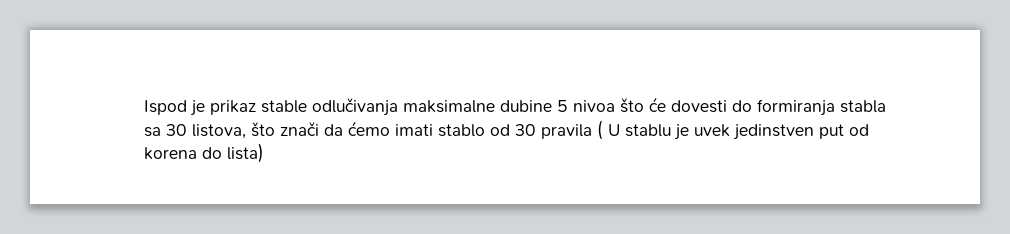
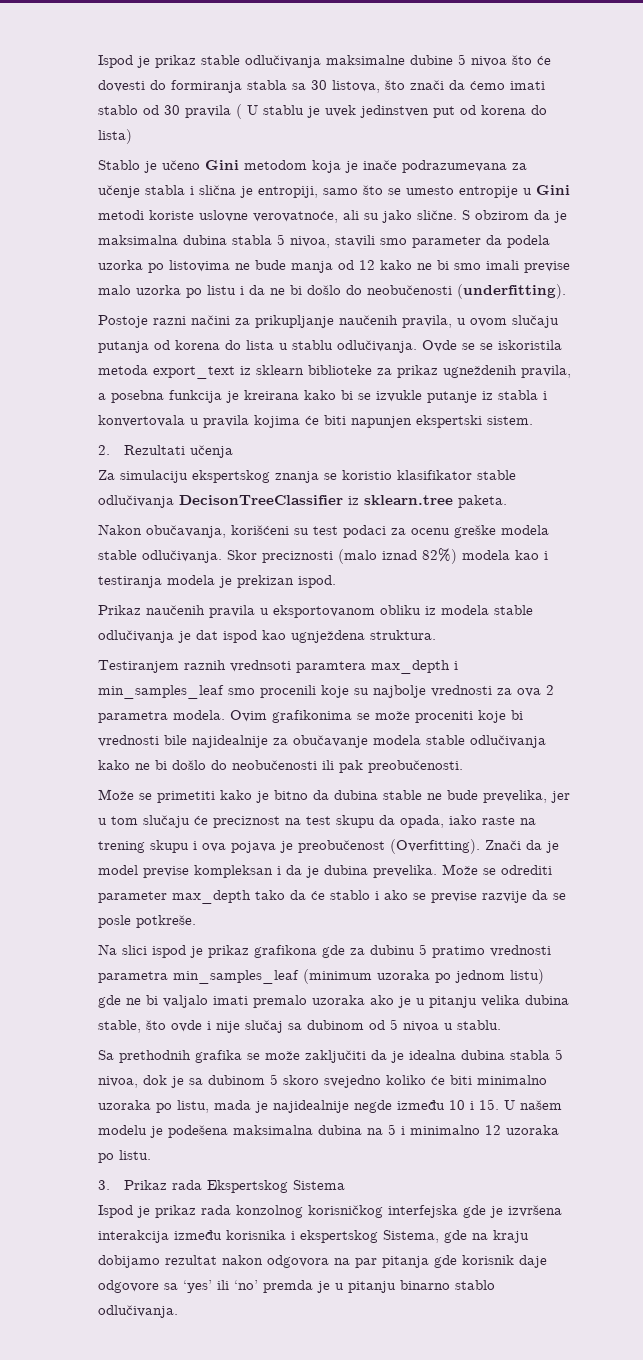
(264, 153) none -> [97,160,527,173] [97,185,570,198] [97,210,567,223] [97,234,550,248] [97,260,570,273] [97,284,566,299] [97,315,559,328] [97,340,562,353] [97,365,571,379] [97,390,547,403] [97,415,533,428] [97,445,233,458] [97,470,516,483] [97,495,507,508] [97,524,549,538] [97,548,548,564] [97,575,336,588] [97,605,533,618] [97,630,436,643] [97,660,458,674] [97,685,554,699] [97,710,523,723] [97,735,546,748] [97,760,463,773] [97,789,570,803] [97,815,536,828] [97,839,559,854] [97,864,552,878] [97,890,566,904] [97,915,196,928] [97,944,551,958] [97,969,544,984] [97,995,569,1008] [97,1019,501,1033] [97,1049,563,1063] [97,1074,547,1088] [97,1099,562,1113] [97,1124,559,1138] [97,1150,151,1163] [97,1180,345,1193] [97,1205,562,1218] [97,1230,529,1243] [97,1255,547,1268] [97,1280,495,1293] [97,1305,178,1318] // Stablo je učeno Gini metodom koja je inače podrazumevana za učenje stabla i slična je entropiji, samo što se umesto entropije u Gini metodi koriste uslovne verovatnoće, ali su jako slične. S obzirom da je maksimalna dubina stabla 5 nivoa, stavili smo parameter da podela uzorka po listovima ne bude manja od 12 kako ne bi smo imali previse malo uzorka po listu i da ne bi došlo do neobučenosti (underfitting). // Postoje razni načini za prikupljanje naučenih pravila, u ovom slučaju putanja od korena do lista u stablu odlučivanja. Ovde se se iskoristila metoda export_text iz sklearn biblioteke za prikaz ugneždenih pravila, a posebna funkcija je kreirana kako bi se izvukle putanje iz stabla i konvertovala u pravila kojima će biti napunjen ekspertski sistem. // 2. Rezultati učenja // Za simulaciju ekspertskog znanja se koristio klasifikator stable odlučivanja DecisonTreeClassifier iz sklearn.tree paketa. // Nakon obučavanja, korišćeni su test podaci za ocenu greške modela stable odlučivanja. Skor preciznosti (malo iznad 82%) modela kao i testiranja modela je prekizan ispod. // Prikaz naučenih pravila u eksportovanom obliku iz modela stable odlučivanja je dat ispod kao ugnježdena struktura. // Testiranjem raznih vrednsoti paramtera max_depth i min_samples_leaf smo procenili koje su najbolje vrednosti za ova 2 parametra modela. Ovim grafikonima se može proceniti koje bi vrednosti bile najidealnije za obučavanje modela stable odlučivanja kako ne bi došlo do neobučenosti ili pak preobučenosti. // Može se primetiti kako je bitno da dubina stable ne bude prevelika, jer u tom slučaju će preciznost na test skupu da opada, iako raste na trening skupu i ova pojava je preobučenost (Overfitting). Znači da je model previse kompleksan i da je dubina prevelika. Može se odrediti parameter max_depth tako da će stablo i ako se previse razvije da se posle potkreše. // Na slici ispod je prikaz grafikona gde za dubinu 5 pratimo vrednosti parametra min_samples_leaf (minimum uzoraka po jednom listu) gde ne bi valjalo imati premalo uzoraka ako je u pitanju velika dubina stable, što ovde i nije slučaj sa dubinom od 5 nivoa u stablu. // Sa prethodnih grafika se može zaključiti da je idealna dubina stabla 5 nivoa, dok je sa dubinom 5 skoro svejedno koliko će biti minimalno uzoraka po listu, mada je najidealnije negde između 10 i 15. U našem modelu je podešena maksimalna dubina na 5 i minimalno 12 uzoraka po listu. // 3. Prikaz rada Ekspertskog Sistema // Ispod je prikaz rada konzolnog korisničkog interfejska gde je izvršena interakcija između korisnika i ekspertskog Sistema, gde na kraju dobijamo rezultat nakon odgovora na par pitanja gde korisnik daje odgovore sa ‘yes’ ili ‘no’ premda je u pitanju binarno stablo odlučivanja.

